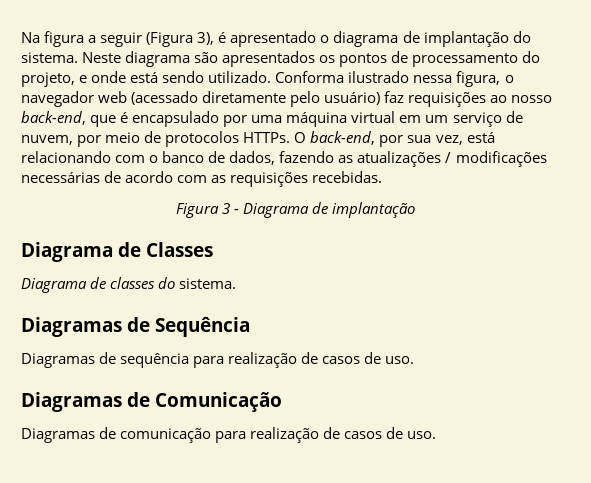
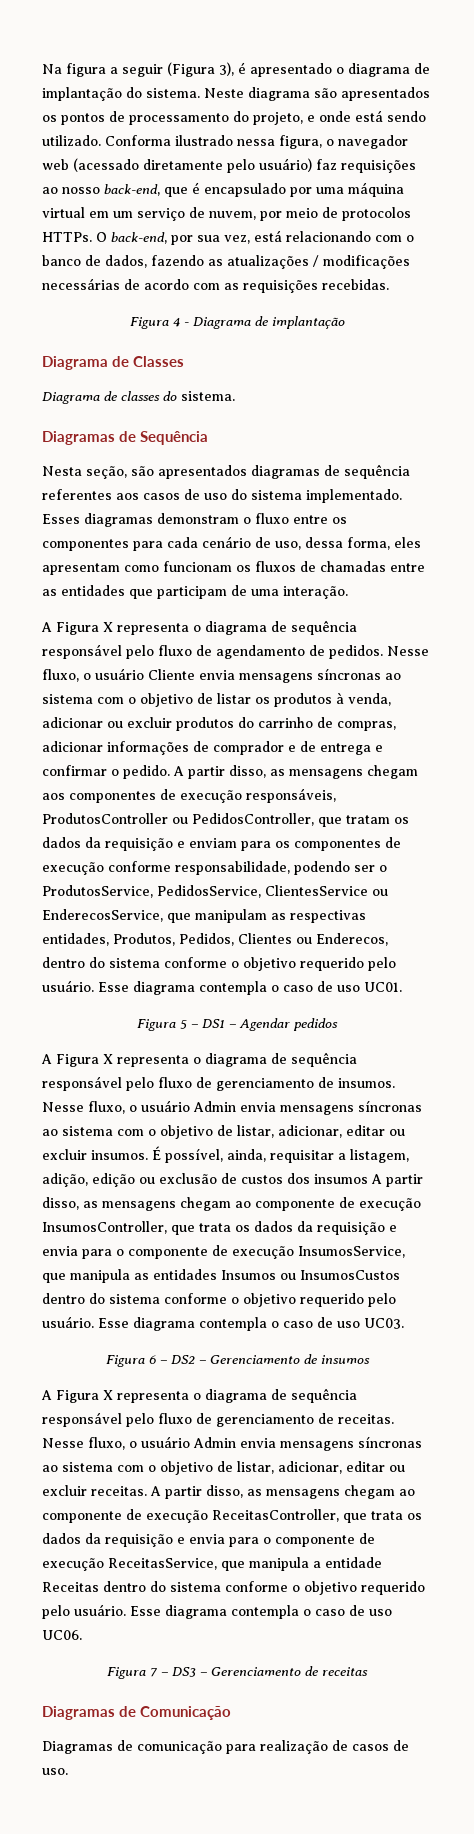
[221,203,230,214] 3 -> [172,317,180,327] 4
[21,352,415,368] Diagramas de sequência para realização de casos de uso. -> [42,464,410,479] [42,489,402,503] [42,513,347,527] [42,536,421,551] [42,561,425,575] [42,585,348,599] [41,620,357,635] [42,644,429,659] [42,668,401,683] [42,692,391,707] [42,717,396,731] [42,741,383,755] [42,765,418,779] [42,788,336,803] [42,813,409,827] [42,837,401,851] [42,861,387,875] [42,885,388,898] [42,909,366,923] [42,933,388,946] [42,957,396,971] [42,980,402,995] [137,1018,338,1031] [41,1052,357,1067] [42,1076,395,1091] [42,1100,422,1115] [42,1125,405,1139] [42,1146,409,1163] [42,1173,423,1187] [42,1197,421,1211] [42,1221,397,1235] [42,1245,405,1259] [42,1269,400,1283] [42,1293,396,1307] [42,1316,404,1331] [105,1354,370,1367] [41,1388,357,1403] [42,1412,394,1427] [42,1436,422,1451] [42,1461,405,1475] [42,1485,415,1499] [42,1509,422,1523] [42,1533,375,1547] [42,1557,382,1571] [42,1581,425,1595] [42,1604,392,1619] [42,1630,82,1640] [107,1666,368,1679] Nesta seção, são apresentados diagramas de sequência referentes aos casos de uso do sistema implementado. Esses diagramas demonstram o fluxo entre os componentes para cada cenário de uso, dessa forma, eles apresentam como funcionam os fluxos de chamadas entre as entidades que participam de uma interação. // A Figura X representa o diagrama de sequência responsável pelo fluxo de agendamento de pedidos. Nesse fluxo, o usuário Cliente envia mensagens síncronas ao sistema com o objetivo de listar os produtos à venda, adicionar ou excluir produtos do carrinho de compras, adicionar informações de comprador e de entrega e confirmar o pedido. A partir disso, as mensagens chegam aos componentes de execução responsáveis, ProdutosController ou PedidosController, que tratam os dados da requisição e enviam para os componentes de execução conforme responsabilidade, podendo ser o ProdutosService, PedidosService, ClientesService ou EnderecosService, que manipulam as respectivas entidades, Produtos, Pedidos, Clientes ou Enderecos, dentro do sistema conforme o objetivo requerido pelo usuário. Esse diagrama contempla o caso de uso UC01. // Figura 5 – DS1 – Agendar pedidos // A Figura X representa o diagrama de sequência responsável pelo fluxo de gerenciamento de insumos. Nesse fluxo, o usuário Admin envia mensagens síncronas ao sistema com o objetivo de listar, adicionar, editar ou excluir insumos. É possível, ainda, requisitar a listagem, adição, edição ou exclusão de custos dos insumos A partir disso, as mensagens chegam ao componente de execução InsumosController, que trata os dados da requisição e envia para o componente de execução InsumosService, que manipula as entidades Insumos ou InsumosCustos dentro do sistema conforme o objetivo requerido pelo usuário. Esse diagrama contempla o caso de uso UC03. // Figura 6 – DS2 – Gerenciamento de insumos // A Figura X representa o diagrama de sequência responsável pelo fluxo de gerenciamento de receitas. Nesse fluxo, o usuário Admin envia mensagens síncronas ao sistema com o objetivo de listar, adicionar, editar ou excluir receitas. A partir disso, as mensagens chegam ao componente de execução ReceitasController, que trata os dados da requisição e envia para o componente de execução ReceitasService, que manipula a entidade Receitas dentro do sistema conforme o objetivo requerido pelo usuário. Esse diagrama contempla o caso de uso UC06. // Figura 7 – DS3 – Gerenciamento de receitas

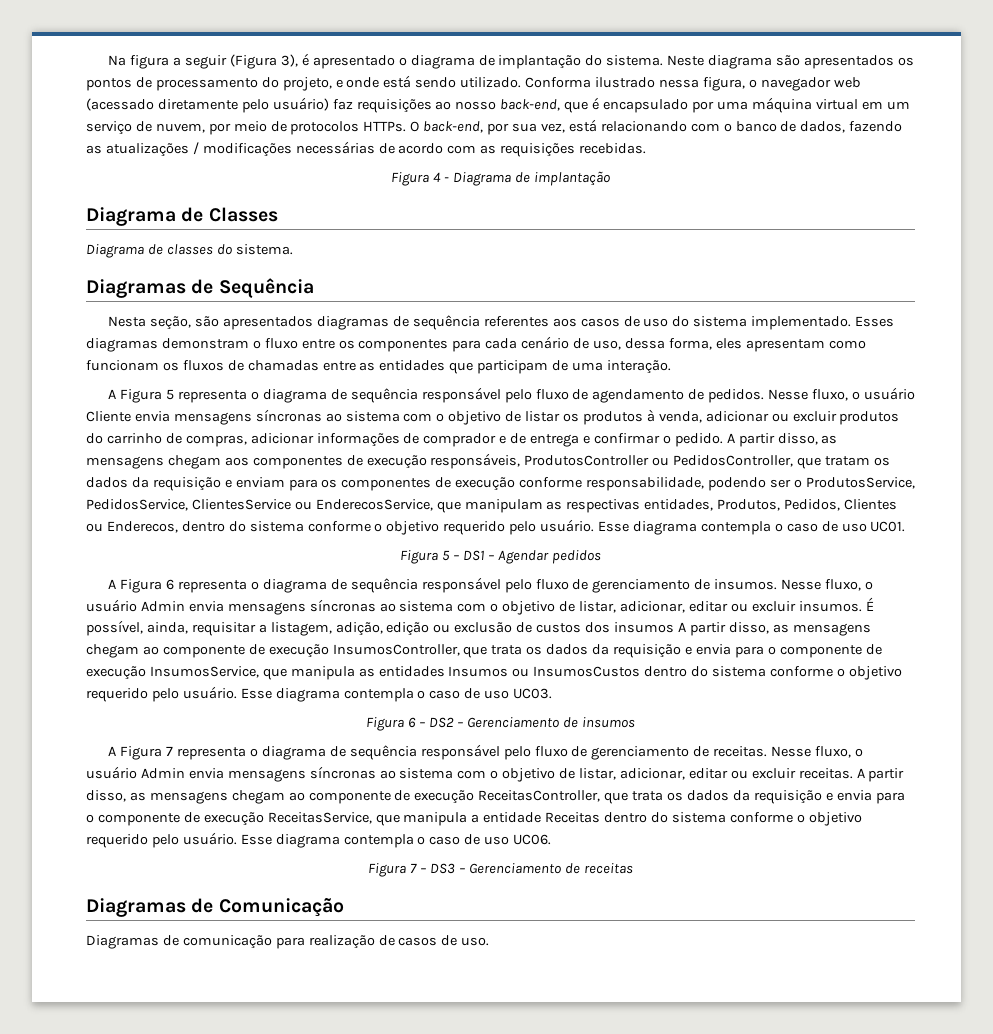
[103,622,113,632] X -> [166,389,175,400] 5
[103,1054,113,1064] X -> [166,579,175,590] 6
[103,1390,113,1400] X -> [166,746,174,756] 7

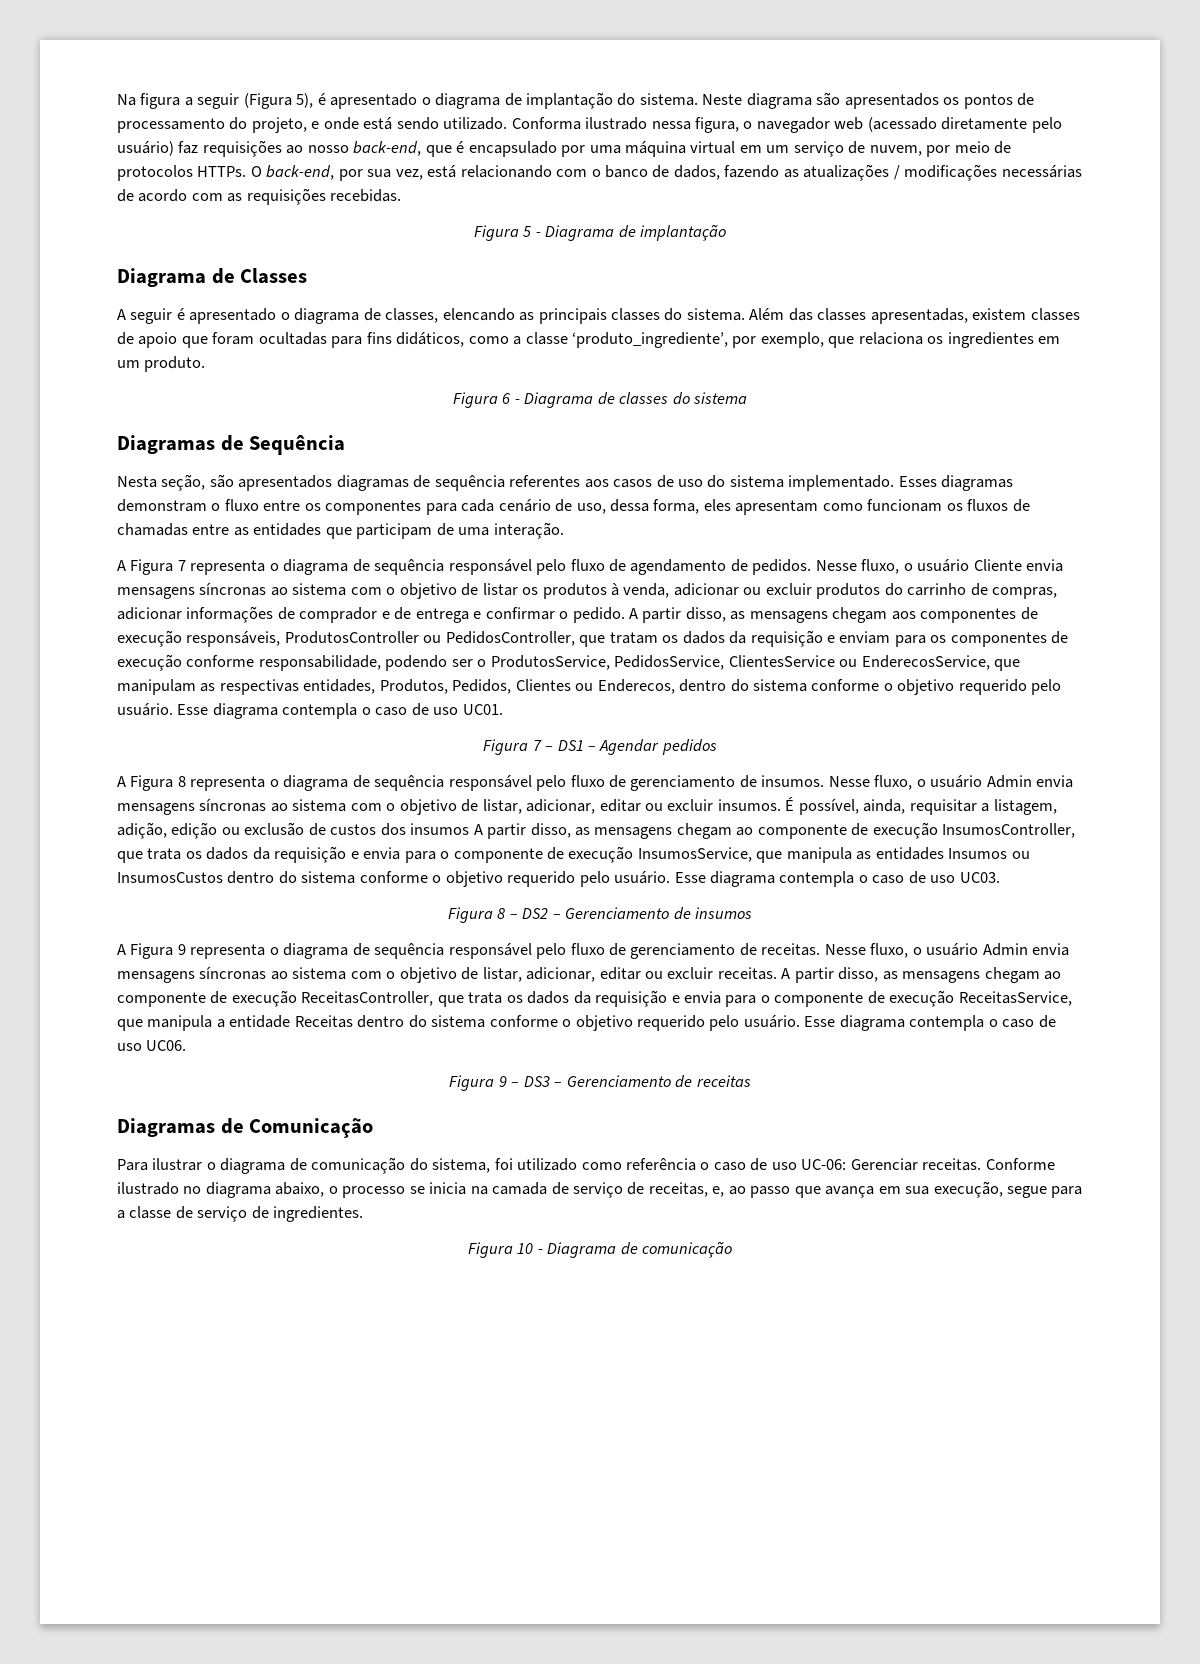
[280,54,298,67] 3), -> [296,93,314,108] 5),
[433,172,442,182] 4 -> [523,226,532,237] 5
(278, 214) none -> [117,308,1080,324] [117,332,1061,348] [117,356,206,372] [452,392,520,408] A seguir é apresentado o diagrama de classes, elencando as principais classes do sistema. Além das classes apresentadas, existem classes de apoio que foram ocultadas para fins didáticos, como a classe ‘produto_ingrediente’, por exemplo, que relaciona os ingredientes em um produto. // Figura 6 -
[235,244,293,255] sistema. -> [693,392,748,404] sistema
[166,389,175,400] 5 -> [177,560,186,571] 7
[442,550,451,561] 5 -> [532,740,542,751] 7
[166,579,175,590] 6 -> [177,776,186,787] 8
[407,717,416,728] 6 -> [497,908,506,919] 8
[166,746,174,756] 7 -> [177,944,186,955] 9
[410,863,418,873] 7 -> [498,1076,507,1087] 9
[86,935,490,949] Diagramas de comunicação para realização de casos de uso. -> [117,1157,1055,1174] [117,1181,1083,1198] [117,1206,364,1222] [467,1241,733,1258] Para ilustrar o diagrama de comunicação do sistema, foi utilizado como referência o caso de uso UC-06: Gerenciar receitas. Conforme ilustrado no diagrama abaixo, o processo se inicia na camada de serviço de receitas, e, ao passo que avança em sua execução, segue para a classe de serviço de ingredientes. // Figura 10 - Diagrama de comunicação

